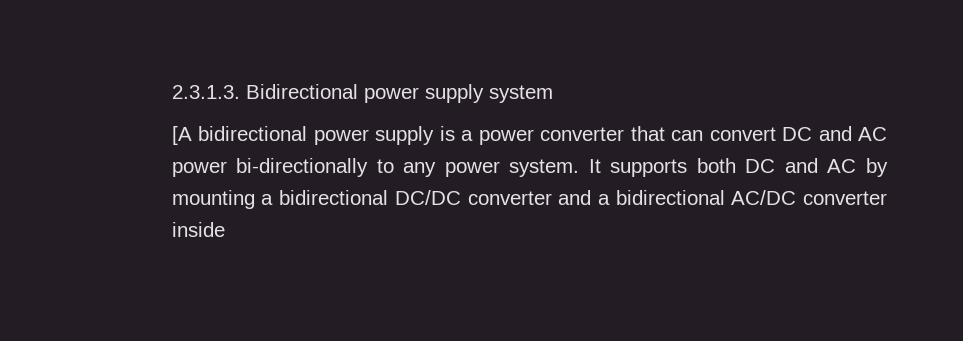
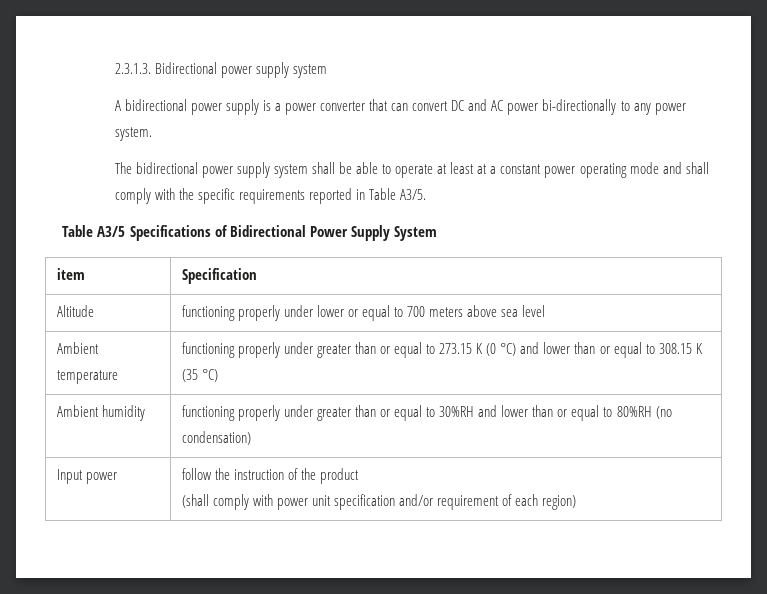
[171,126,192,145] [A -> [114,100,121,111] A
[588,158,889,177] [171,190,888,209] [171,222,225,237] It supports both DC and AC by mounting a bidirectional DC/DC converter and a bidirectional AC/DC converter inside -> [114,162,709,178] [114,188,427,204] [62,225,437,241] [56,268,85,280] [181,268,257,284] [56,305,94,317] [181,305,546,321] [56,342,99,354] [56,370,118,384] [181,342,703,358] [181,369,218,382] [56,405,145,421] [181,405,672,421] [181,431,251,445] [56,469,117,484] [181,468,359,484] [181,494,577,510] // The bidirectional power supply system shall be able to operate at least at a constant power operating mode and shall comply with the specific requirements reported in Table A3/5. // Table A3/5 Specifications of Bidirectional Power Supply System // item | Specification // Altitude | functioning properly under lower or equal to 700 meters above sea level // Ambient temperature | functioning properly under greater than or equal to 273.15 K (0 °C) and lower than or equal to 308.15 K (35 °C) // Ambient humidity | functioning properly under greater than or equal to 30%RH and lower than or equal to 80%RH (no condensation) // Input power | follow the instruction of the product // (shall comply with power unit specification and/or requirement of each region)

